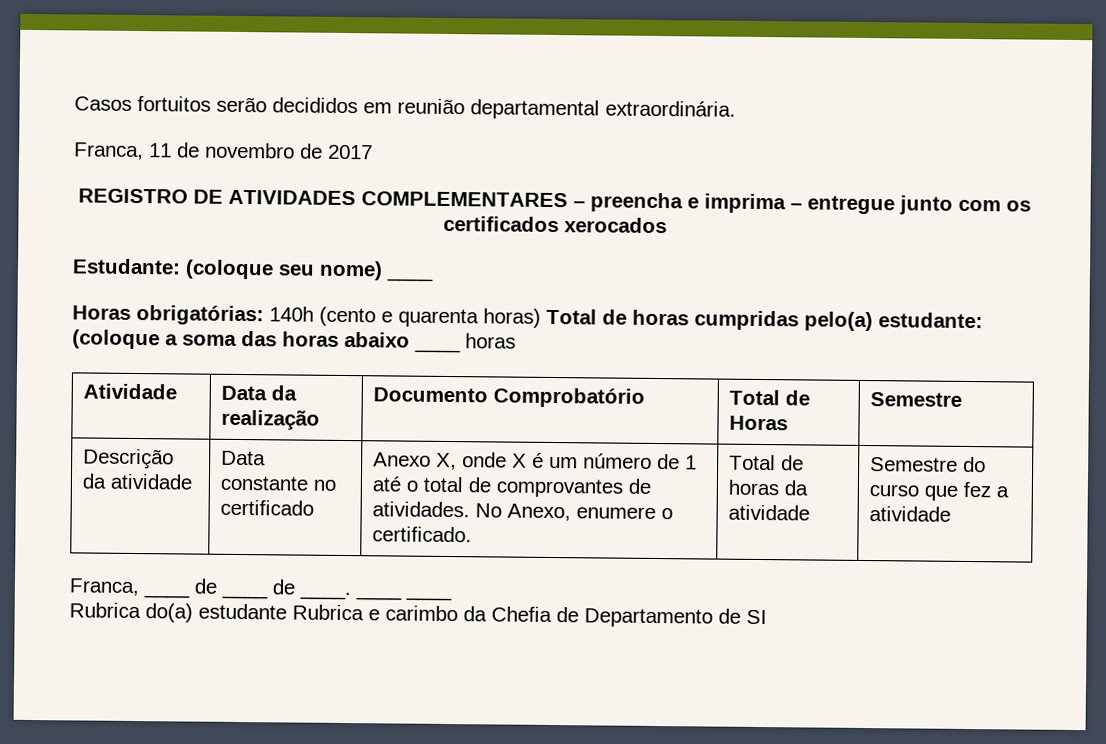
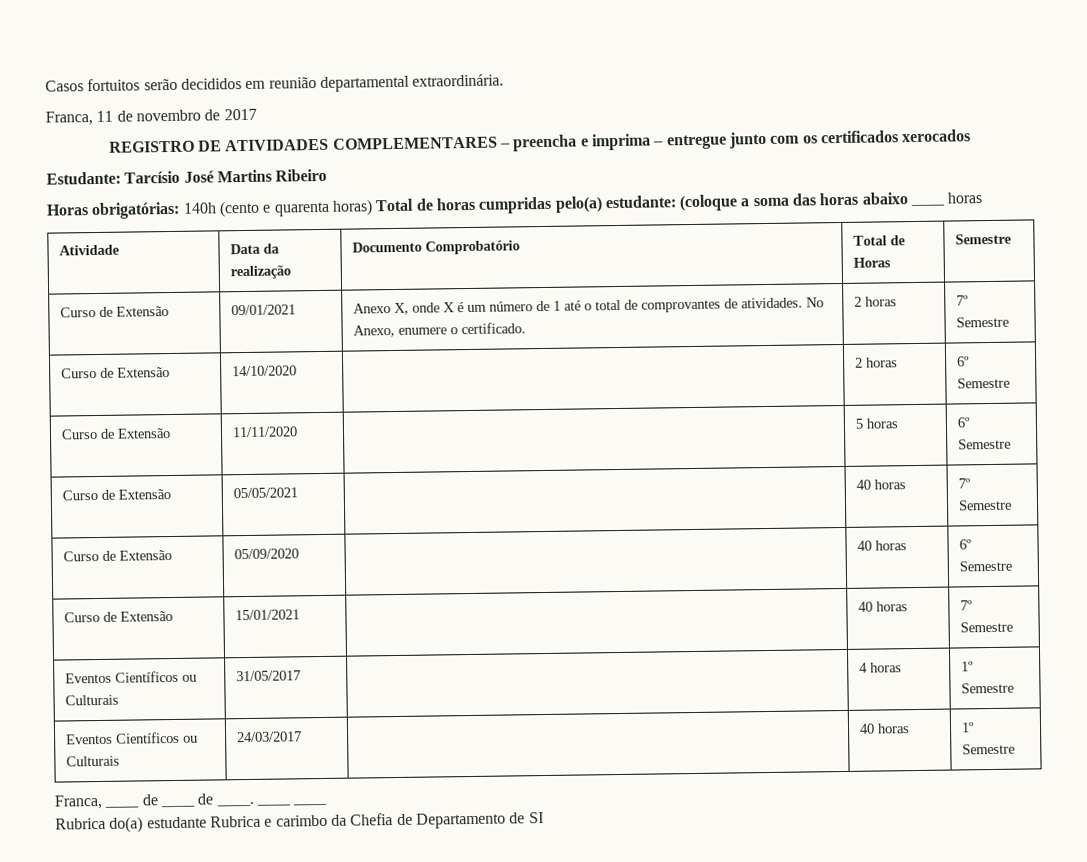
[185,259,433,282] (coloque seu nome) ____ -> [124,168,328,184] Tarcísio José Martins Ribeiro
[83,448,175,470] [82,473,193,490] [221,450,267,466] [220,475,337,491] [220,499,315,516] Descrição da atividade | Data constante no certificado -> [59,306,169,318] [230,304,296,316] Curso de Extensão | 09/01/2021
[729,454,805,471] [728,479,809,496] [728,504,811,521] [870,456,987,473] [869,481,1010,501] [869,506,952,522] Total de horas da atividade | Semestre do curso que fez a atividade -> [853,296,897,307] [955,295,969,306] [955,316,1009,328] [60,367,170,379] [231,365,297,377] [854,357,898,368] [956,356,970,367] [956,377,1010,389] [60,428,171,440] [231,426,298,438] [854,418,898,429] [956,417,970,428] [957,438,1011,450] [61,489,171,501] [232,487,298,499] [855,479,906,490] [957,478,971,489] [957,499,1012,511] [62,550,172,562] [233,548,299,560] [856,540,907,551] [958,539,972,550] [958,560,1012,572] [63,611,173,623] [234,609,300,621] [857,601,908,612] [959,600,973,611] [959,621,1013,633] [64,670,197,684] [64,694,119,706] [235,670,301,682] [858,662,902,673] [960,661,974,672] [960,682,1014,694] [65,731,198,745] [65,755,120,767] [236,731,302,743] [858,723,910,734] [960,722,975,733] [961,743,1015,755] 2 horas | 7º Semestre // Curso de Extensão | 14/10/2020 | | 2 horas | 6º Semestre // Curso de Extensão | 11/11/2020 | | 5 horas | 6º Semestre // Curso de Extensão | 05/05/2021 | | 40 horas | 7º Semestre // Curso de Extensão | 05/09/2020 | | 40 horas | 6º Semestre // Curso de Extensão | 15/01/2021 | | 40 horas | 7º Semestre // Eventos Científicos ou Culturais | 31/05/2017 | | 4 horas | 1º Semestre // Eventos Científicos ou Culturais | 24/03/2017 | | 40 horas | 1º Semestre

